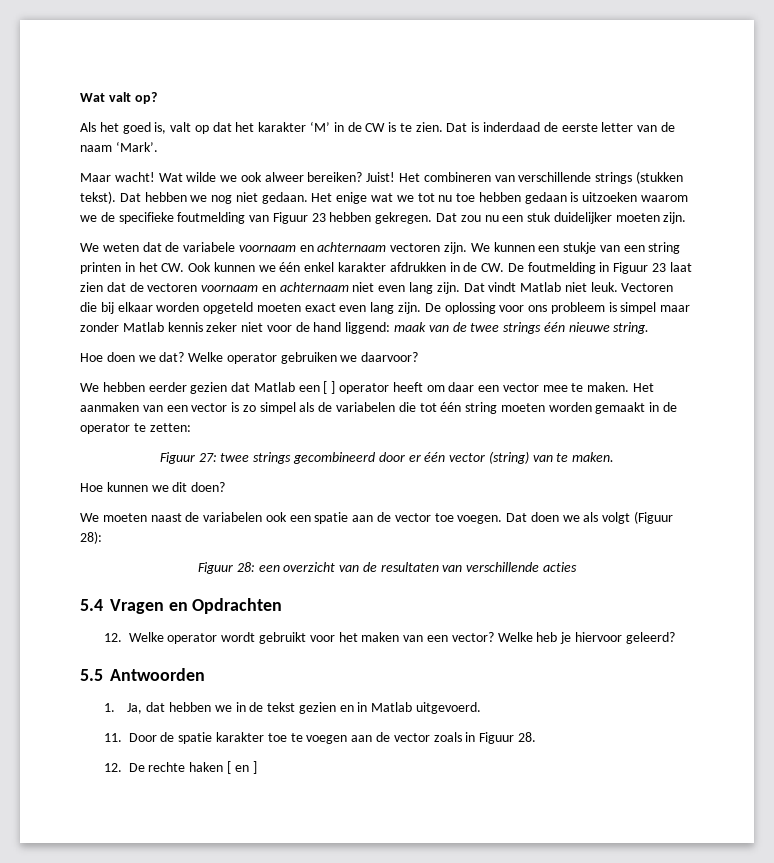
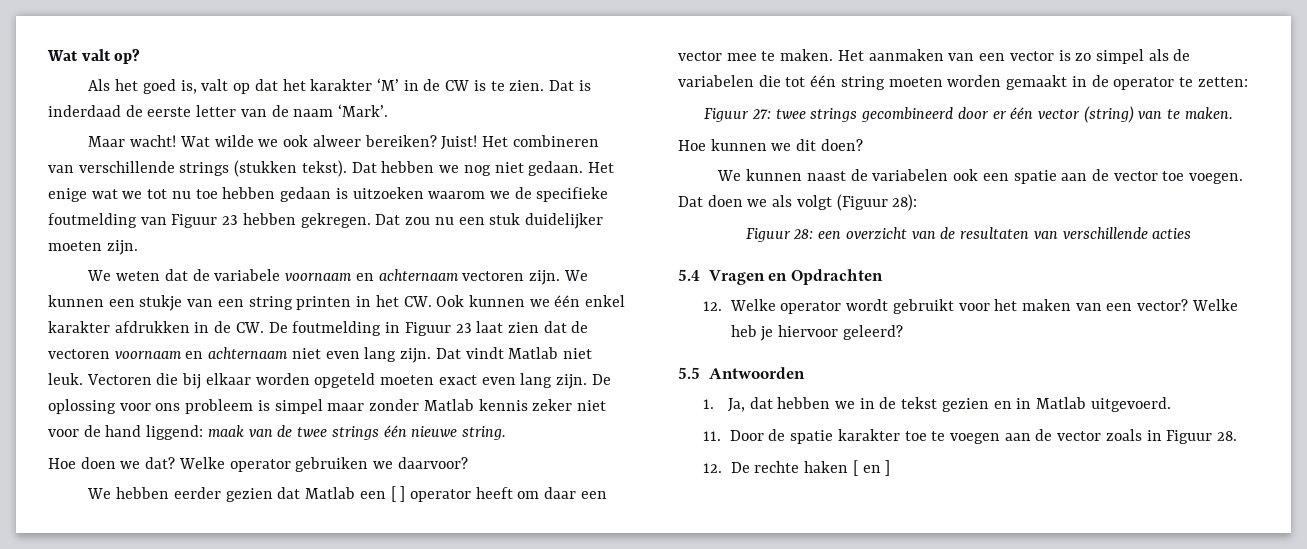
[102,513,147,522] moeten -> [746,169,803,181] kunnen

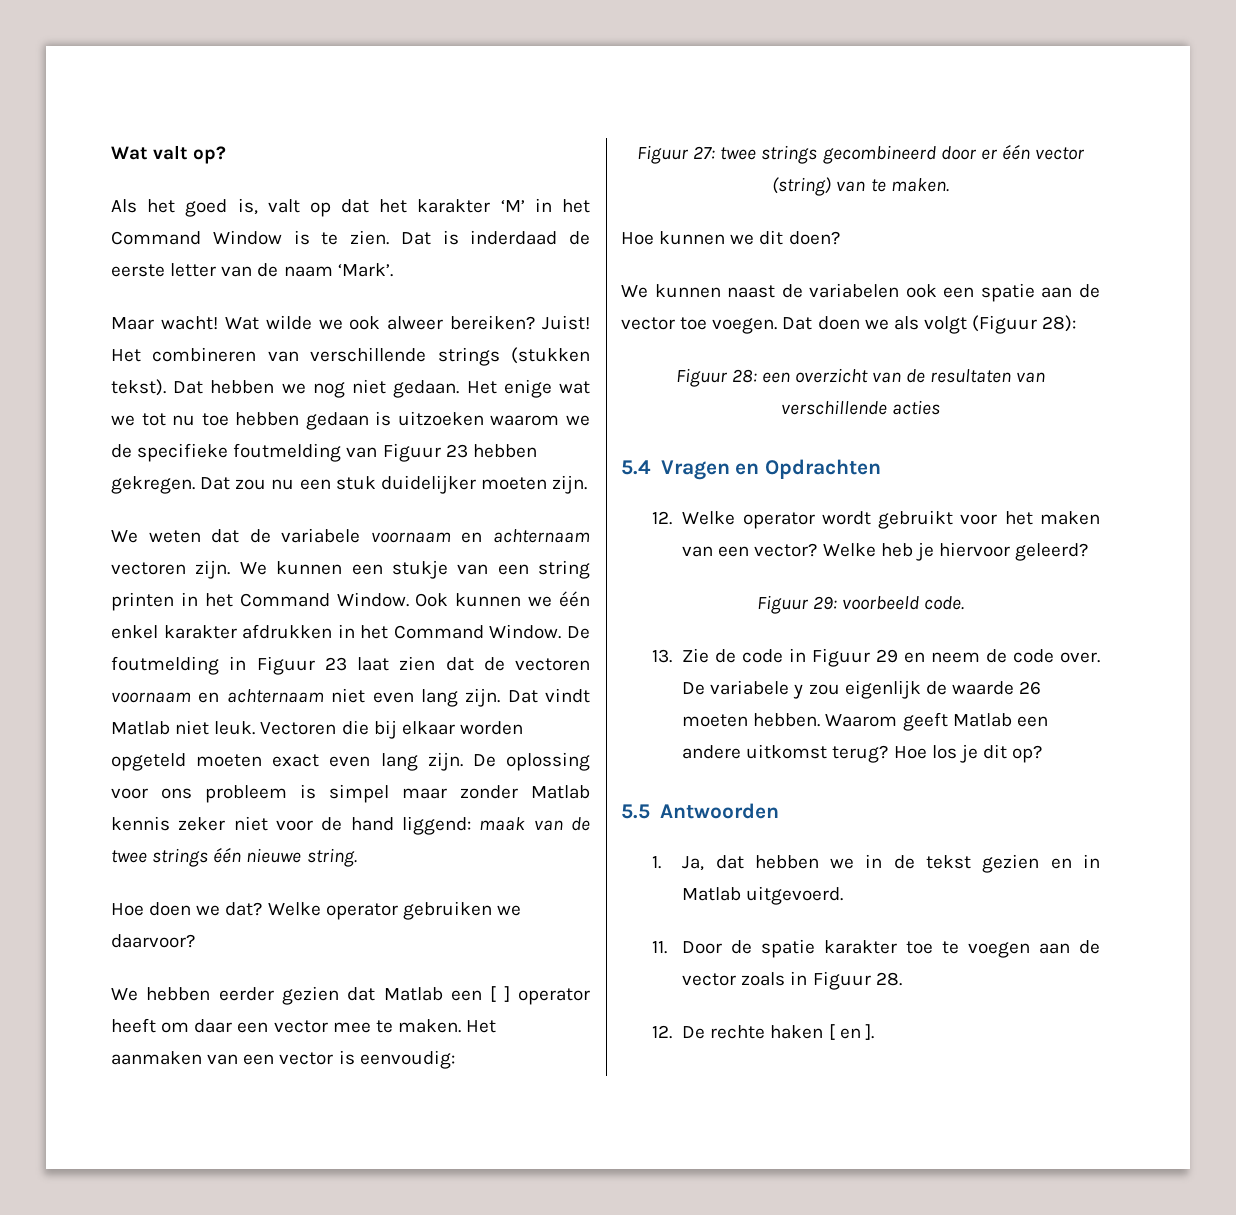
[423,79,470,91] de CW -> [562,199,590,213] [111,230,282,245] het Command Window
[403,296,432,307] CW. -> [239,592,409,607] Command Window.
[214,321,264,333] de CW. -> [360,624,562,639] het Command Window.
[1075,49,1191,64] [678,75,1248,90] zo simpel als de variabelen die tot één string moeten worden gemaakt in de operator te zetten: -> [359,1050,455,1069] eenvoudig:
(903, 332) none -> [756,595,965,614] [651,648,1100,667] [682,680,1042,699] [682,712,1048,731] [682,744,1043,763] // Figuur 29: voorbeeld code. // 13. Zie de code in Figuur 29 en neem de code over. De variabele y zou eigenlijk de waarde 26 moeten hebben. Waarom geeft Matlab een andere uitkomst terug? Hoe los je dit op?
[885,460,891,476] ] -> [864,1024,874,1040] ].

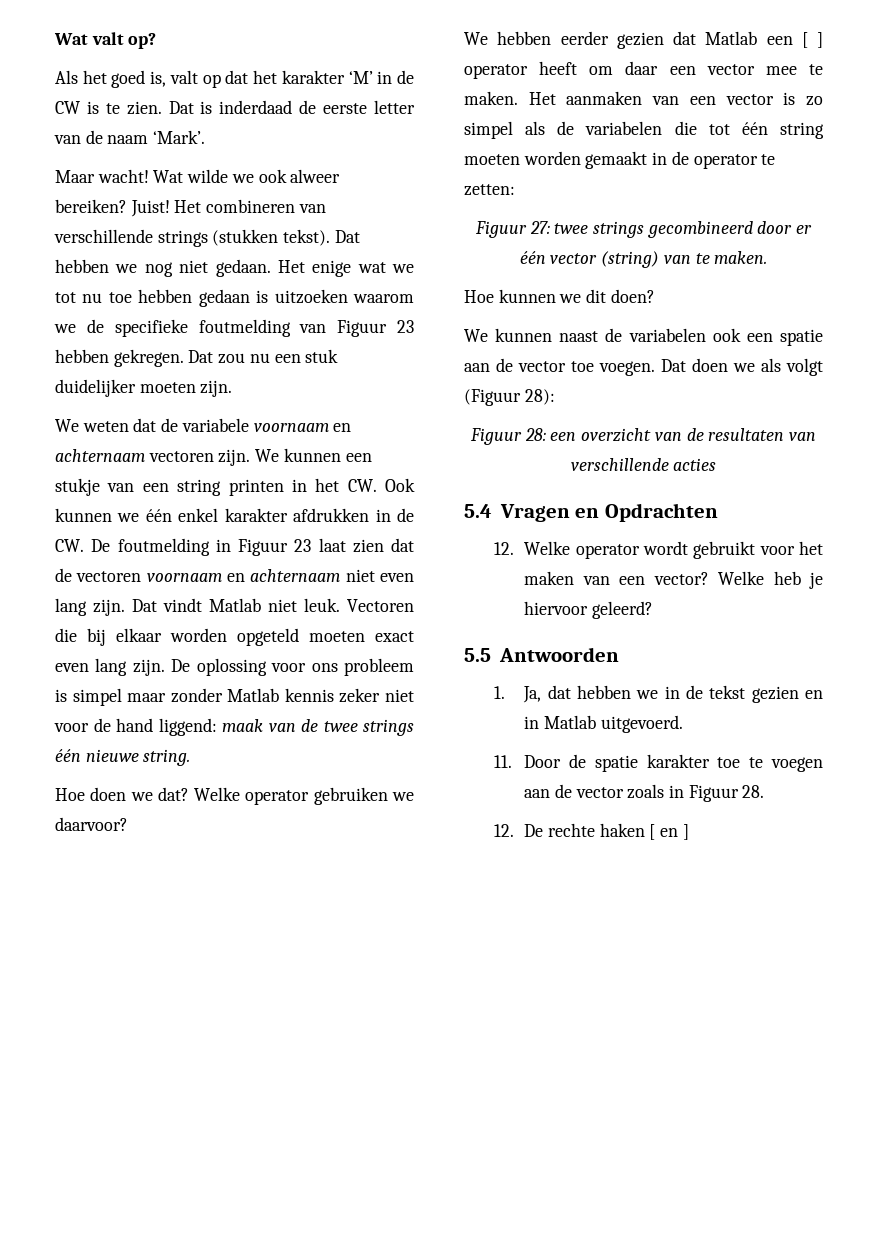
[562,199,590,213] [111,230,282,245] het Command Window -> [397,70,414,84] [55,101,80,114] de CW
[239,592,409,607] Command Window. -> [347,479,377,492] CW.
[360,624,562,639] het Command Window. -> [397,508,415,522] [55,539,84,552] de CW.
[359,1050,455,1069] eenvoudig: -> [806,96,823,106] [464,121,824,139] [464,151,776,169] [464,184,515,196] zo simpel als de variabelen die tot één string moeten worden gemaakt in de operator te zetten:
[756,595,965,614] [651,648,1100,667] [682,680,1042,699] [682,712,1048,731] [682,744,1043,763] // Figuur 29: voorbeeld code. // 13. Zie de code in Figuur 29 en neem de code over. De variabele y zou eigenlijk de waarde 26 moeten hebben. Waarom geeft Matlab een andere uitkomst terug? Hoe los je dit op? -> (653, 610) none
[864,1024,874,1040] ]. -> [682,824,689,840] ]

